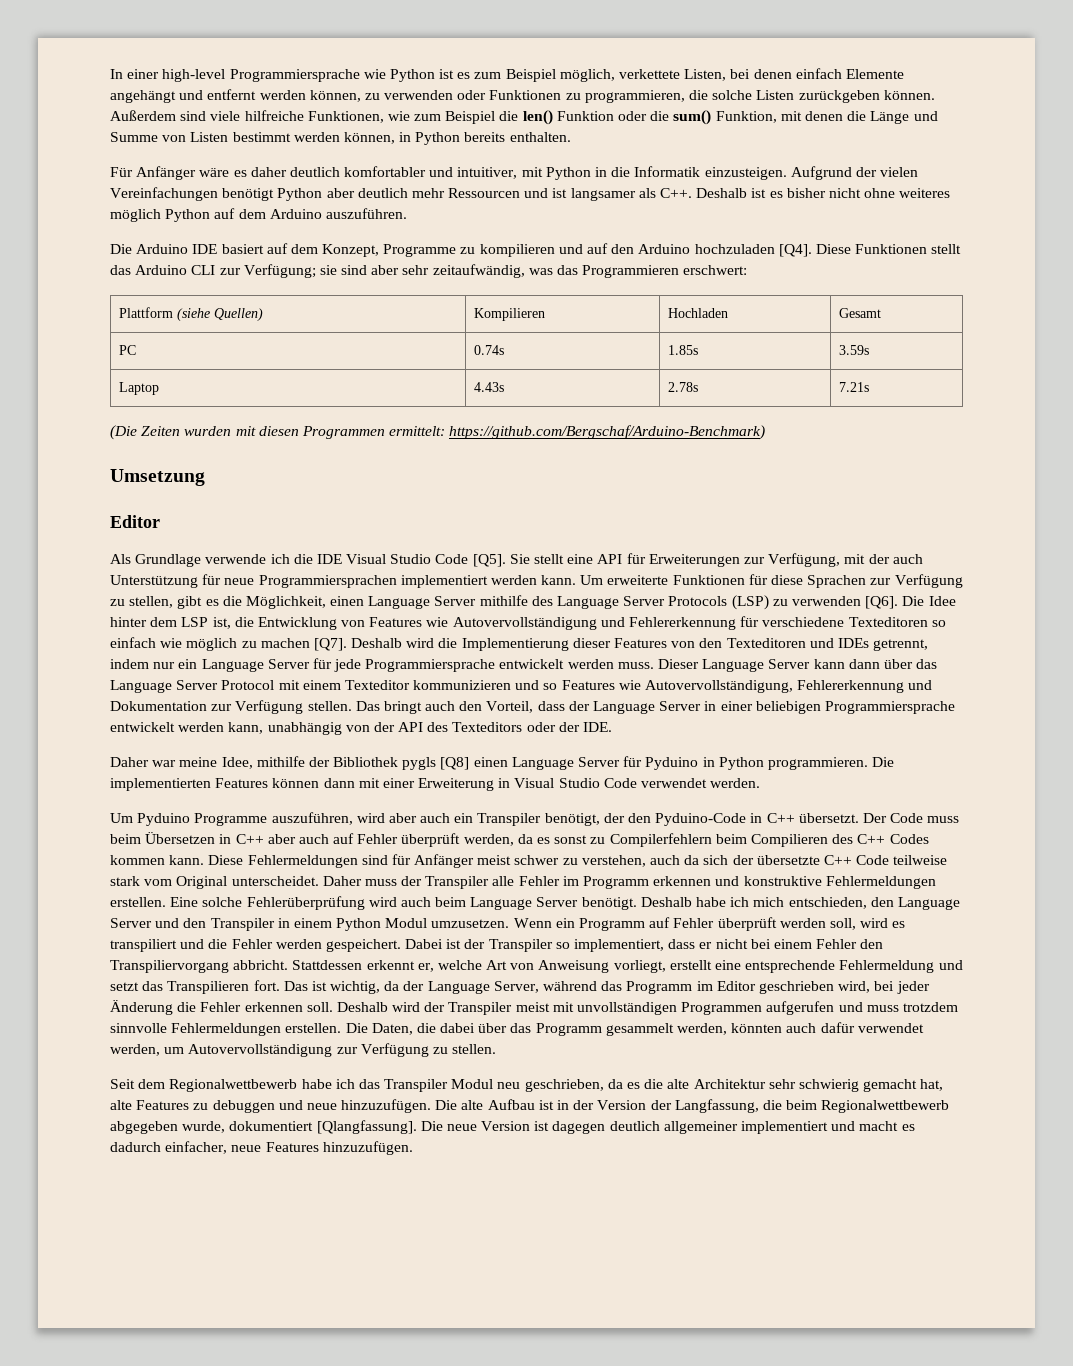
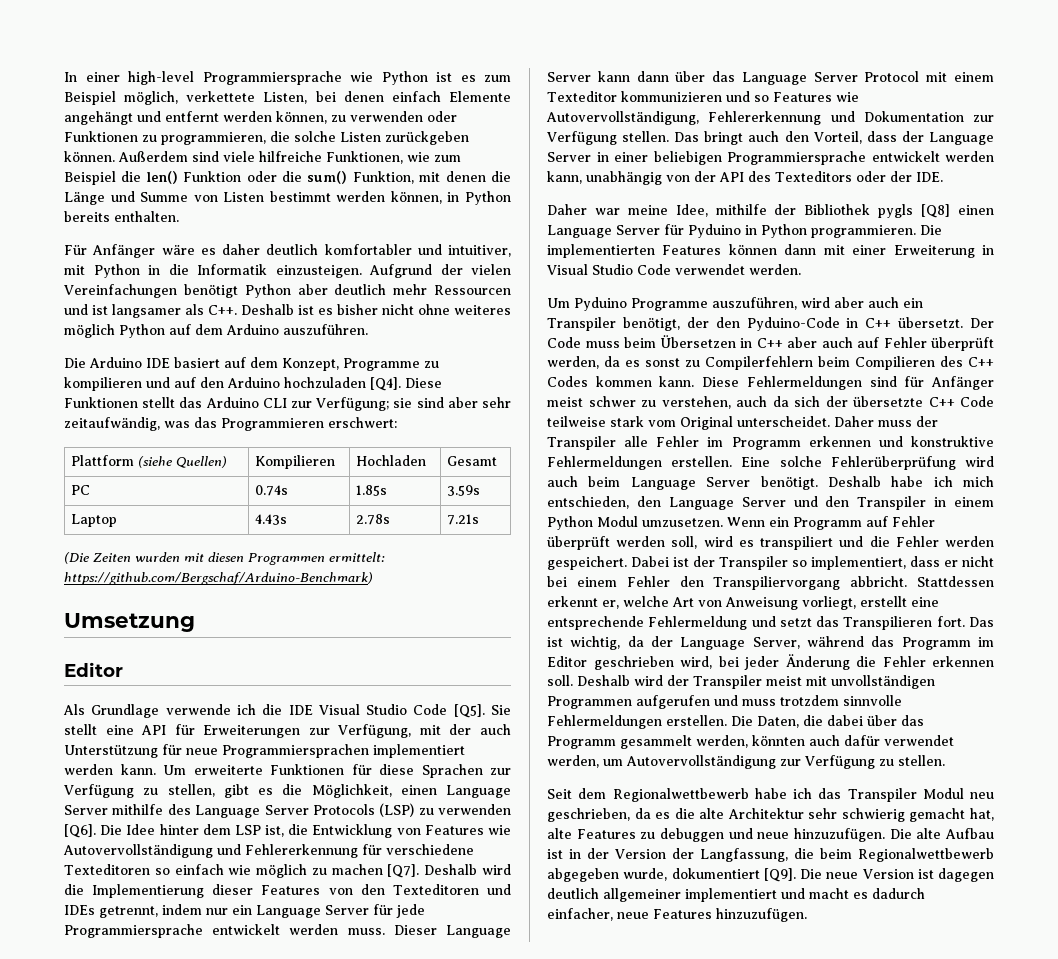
[316,1120,417,1134] [Qlangfassung]. -> [763,868,796,882] [Q9].

